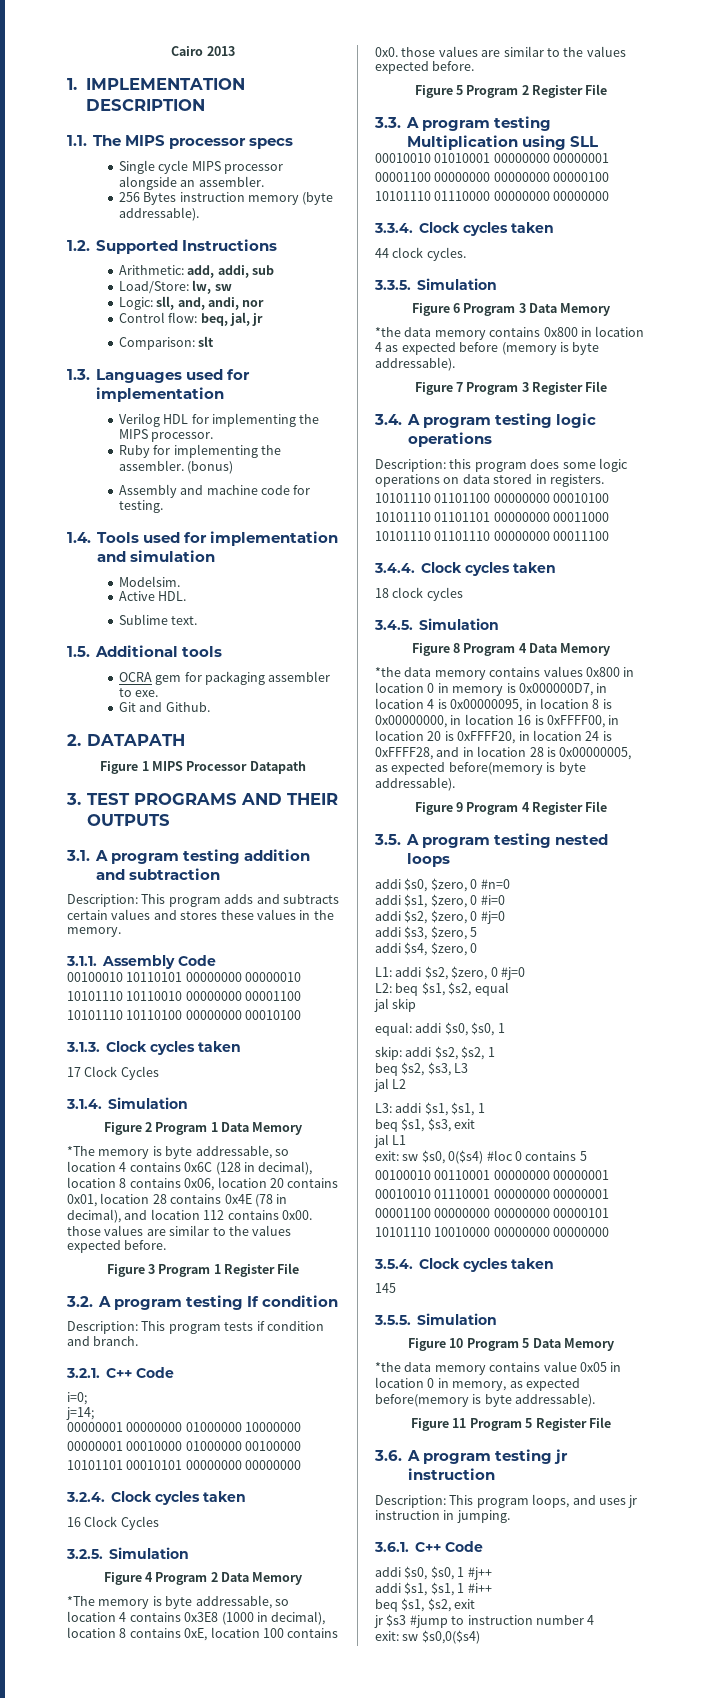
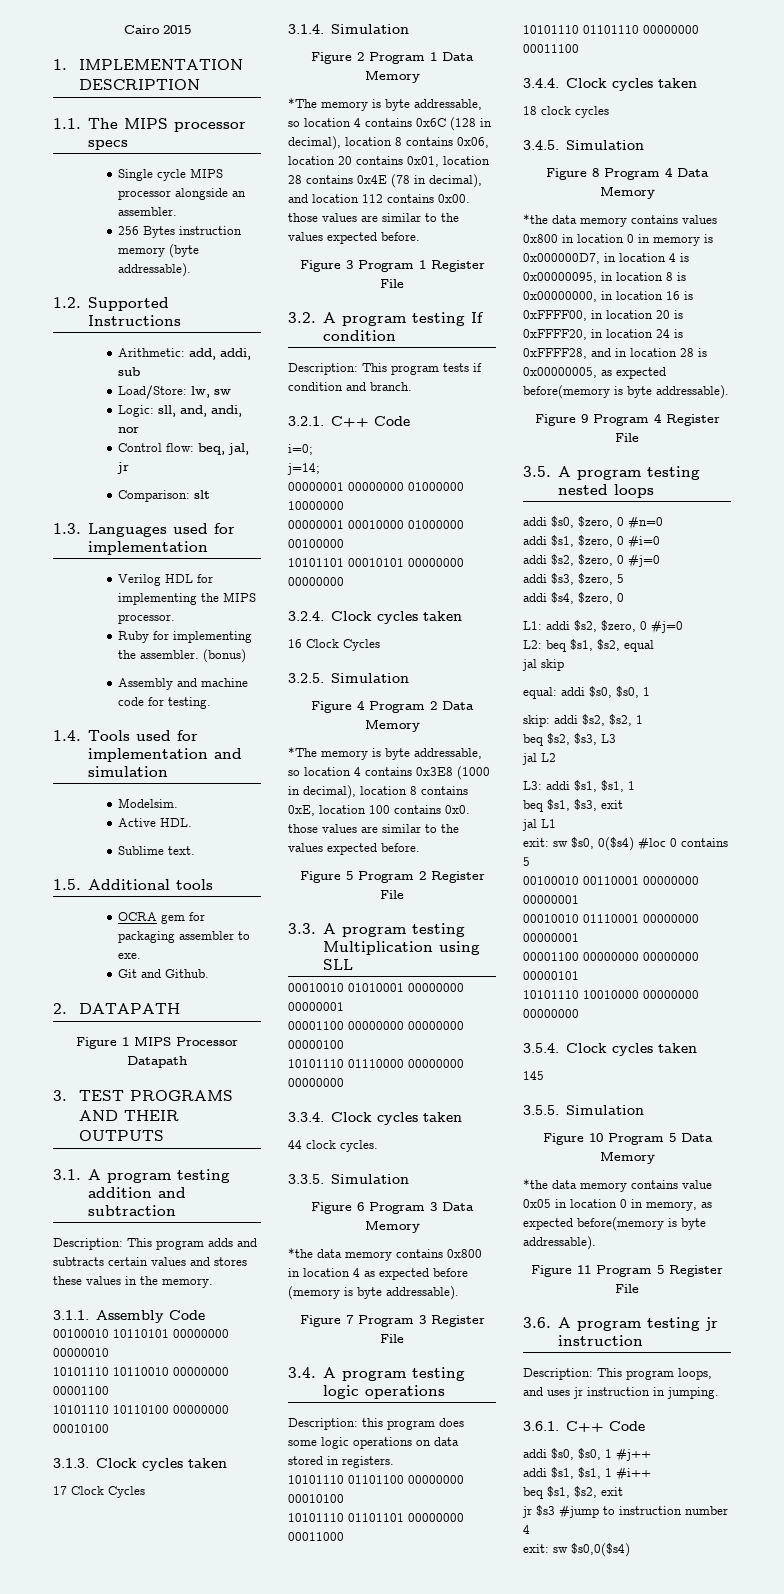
[206,46,235,56] 2013 -> [162,25,191,34] 2015

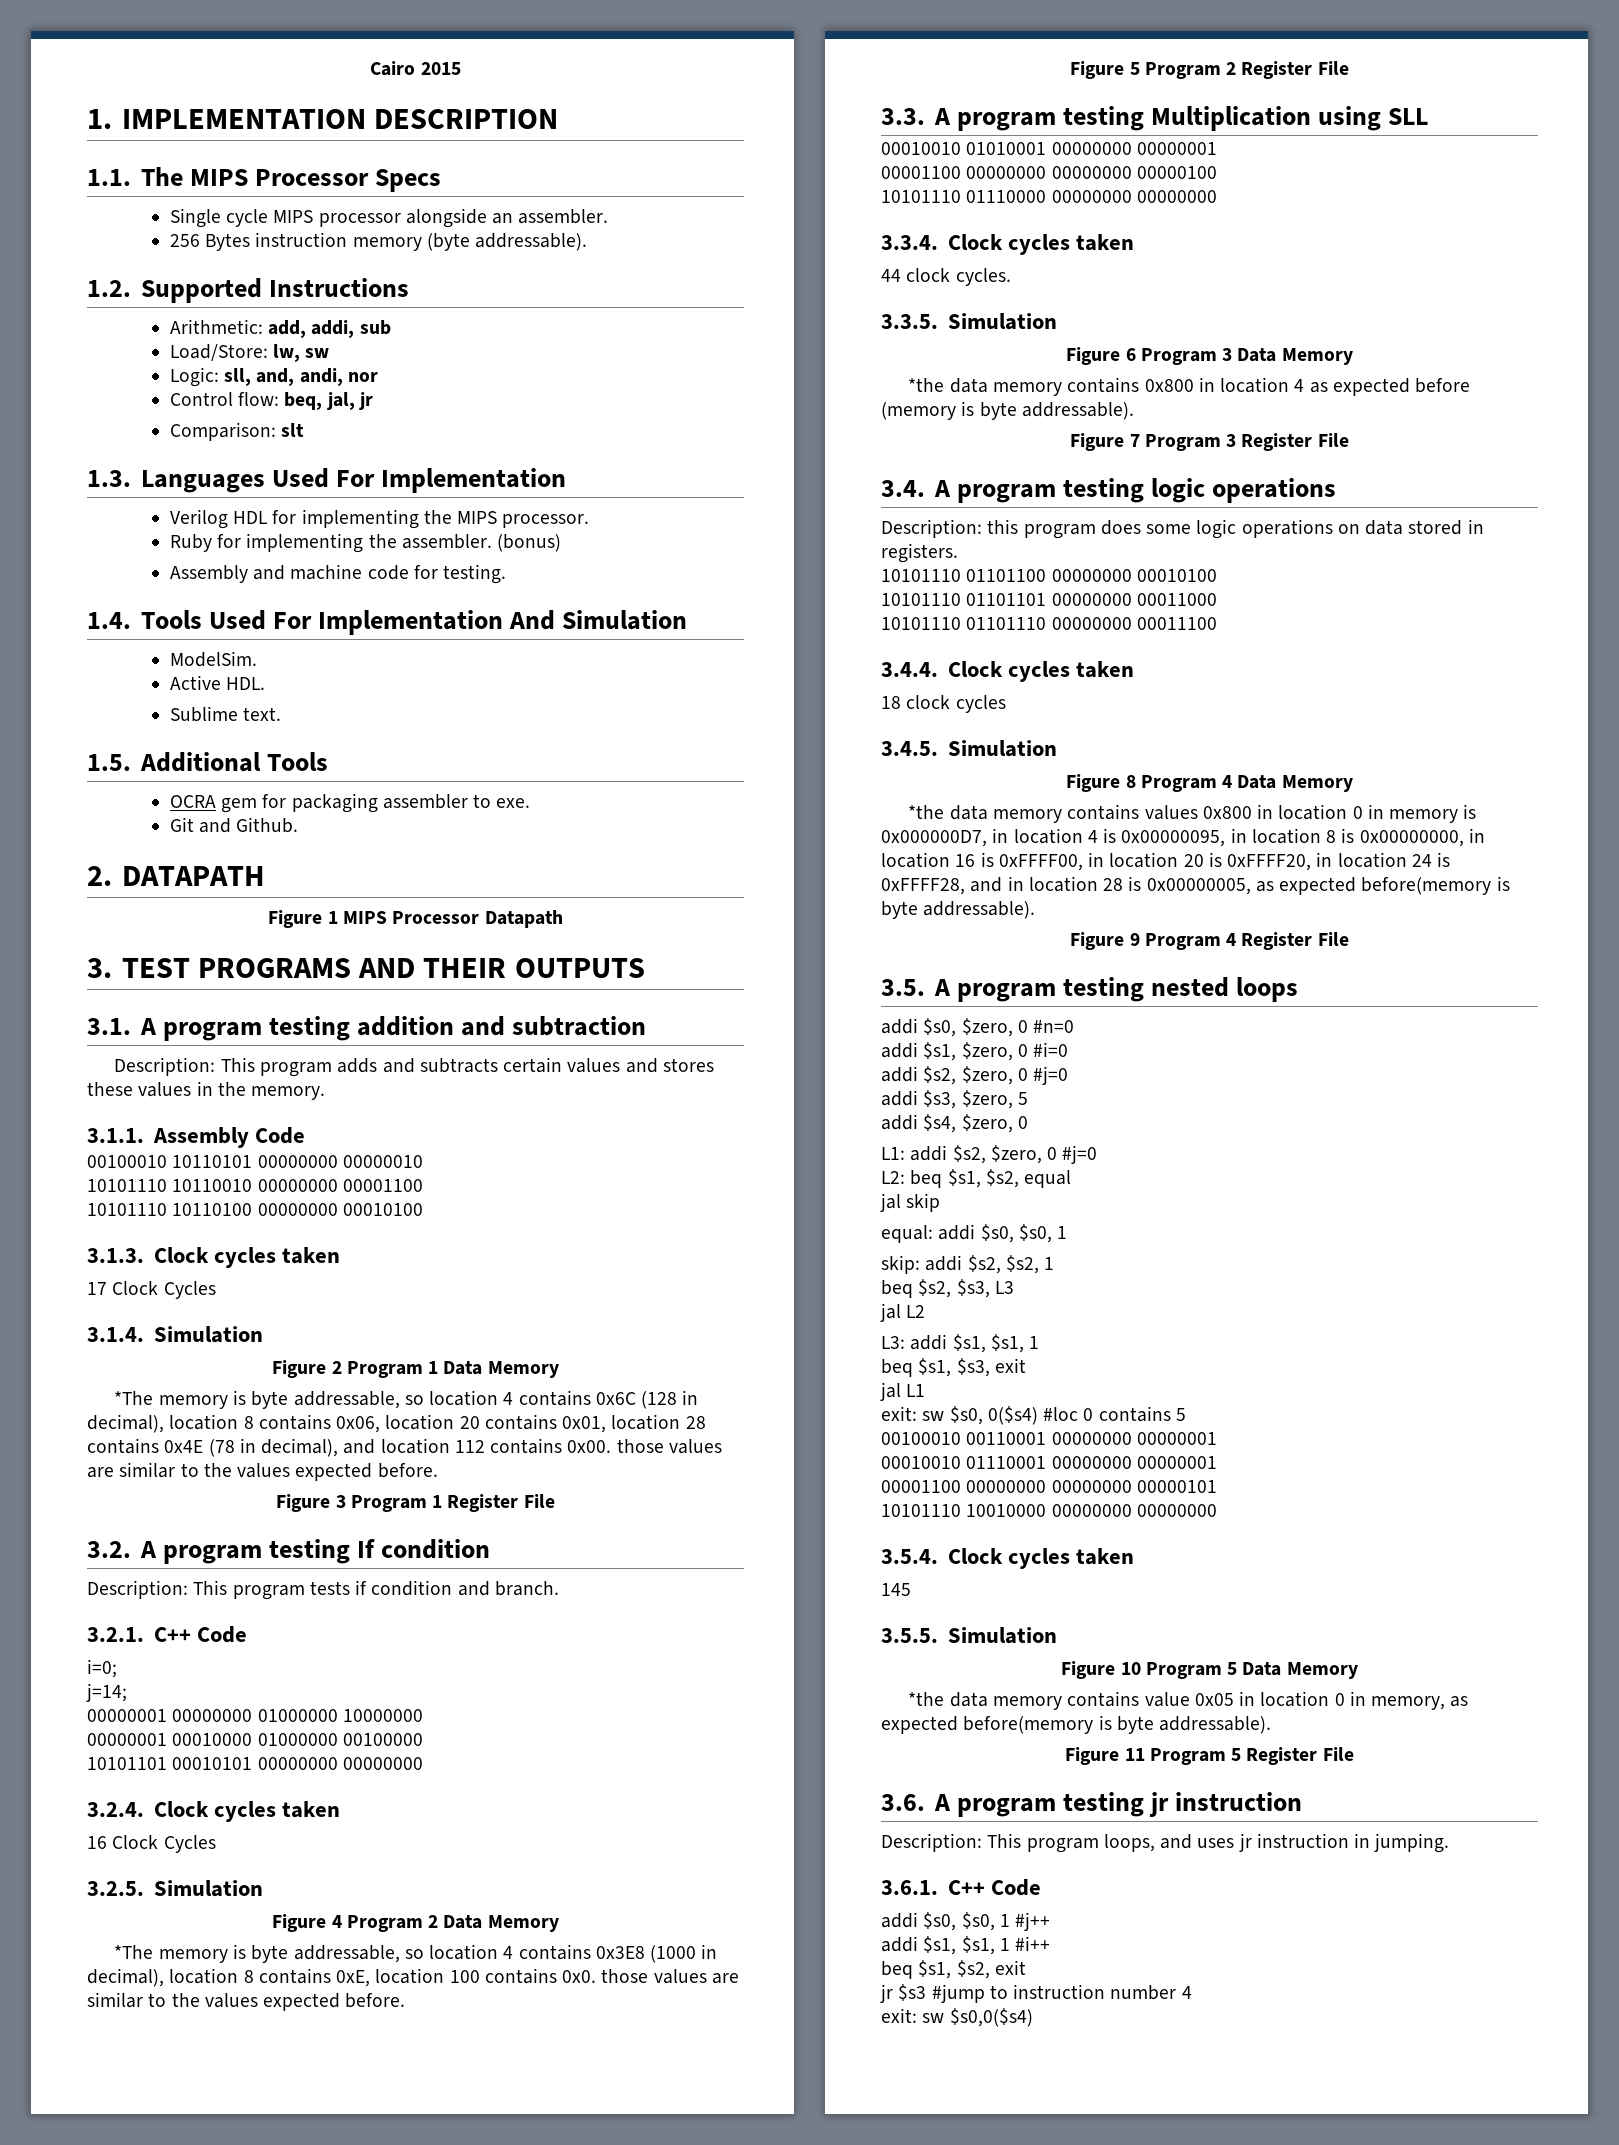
[173,122,246,132] [87,140,128,150] processor specs -> [254,169,441,192] Processor Specs
[172,523,235,534] [87,541,208,555] used for implementation -> [271,468,566,493] Used For Implementation
[135,730,198,741] [87,748,242,762] [87,766,168,777] [118,798,179,808] used for implementation and simulation // Modelsim. -> [208,610,687,635] [169,651,257,667] Used For Implementation And Simulation // ModelSim.
[175,879,213,890] tools -> [266,752,328,771] Tools

